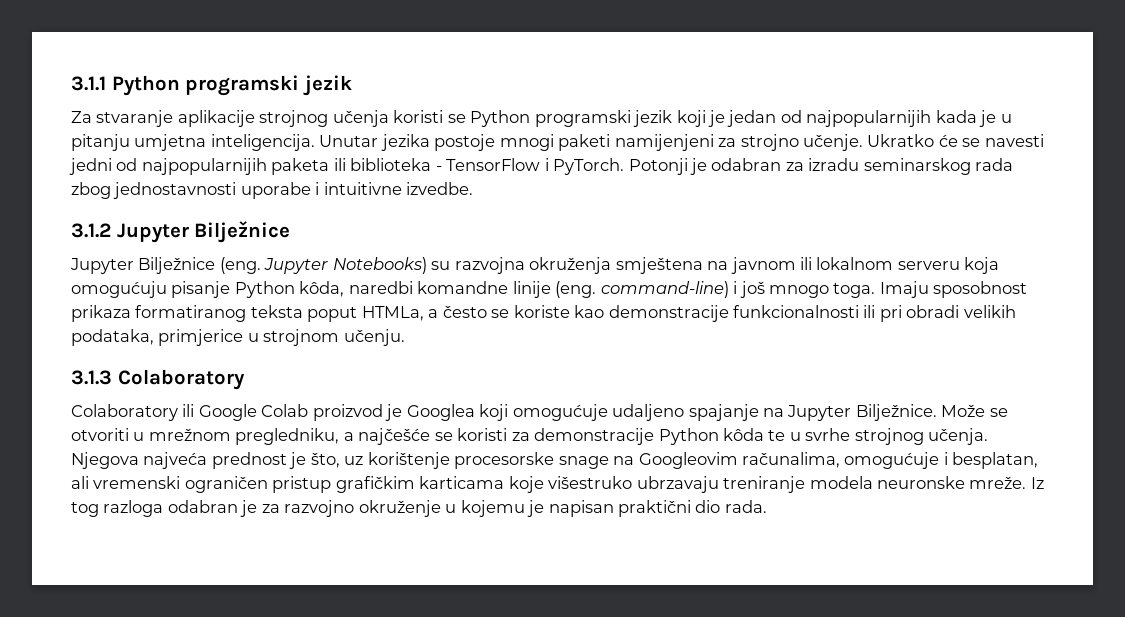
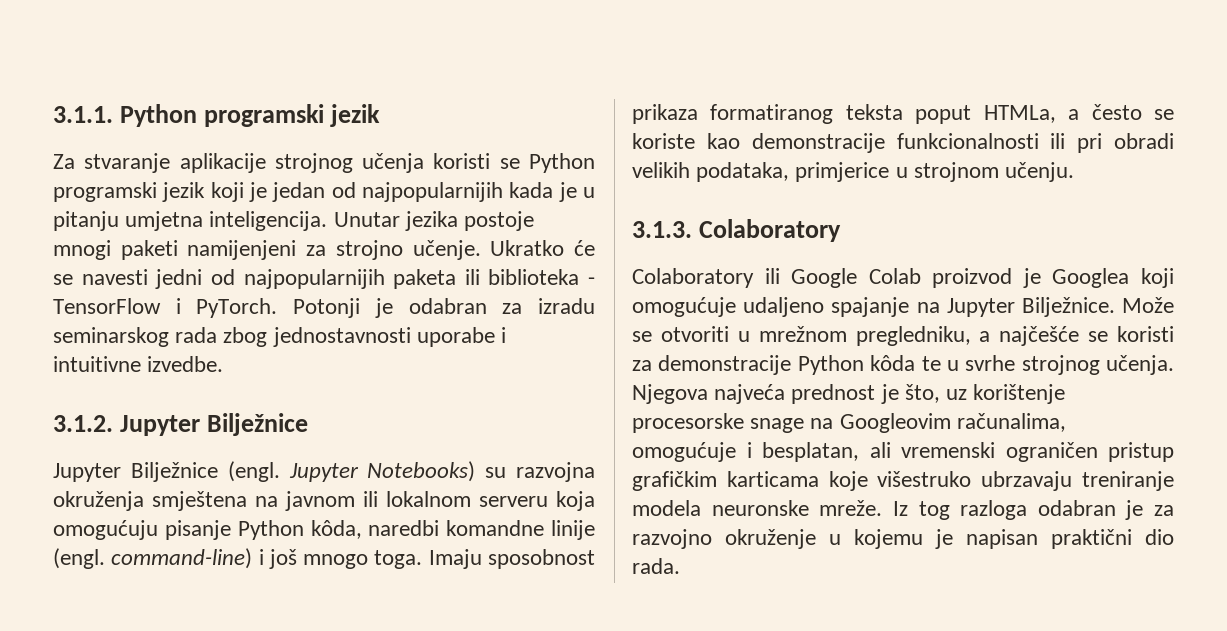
[71,76,106,91] 3.1.1 -> [53,106,113,123] 3.1.1.
[71,223,111,238] 3.1.2 -> [53,415,113,432] 3.1.2.
[219,257,261,274] (eng. -> [227,461,280,482] (engl.
[555,281,597,298] (eng. -> [53,548,105,569] (engl.
[71,370,112,385] 3.1.3 -> [632,221,692,238] 3.1.3.

